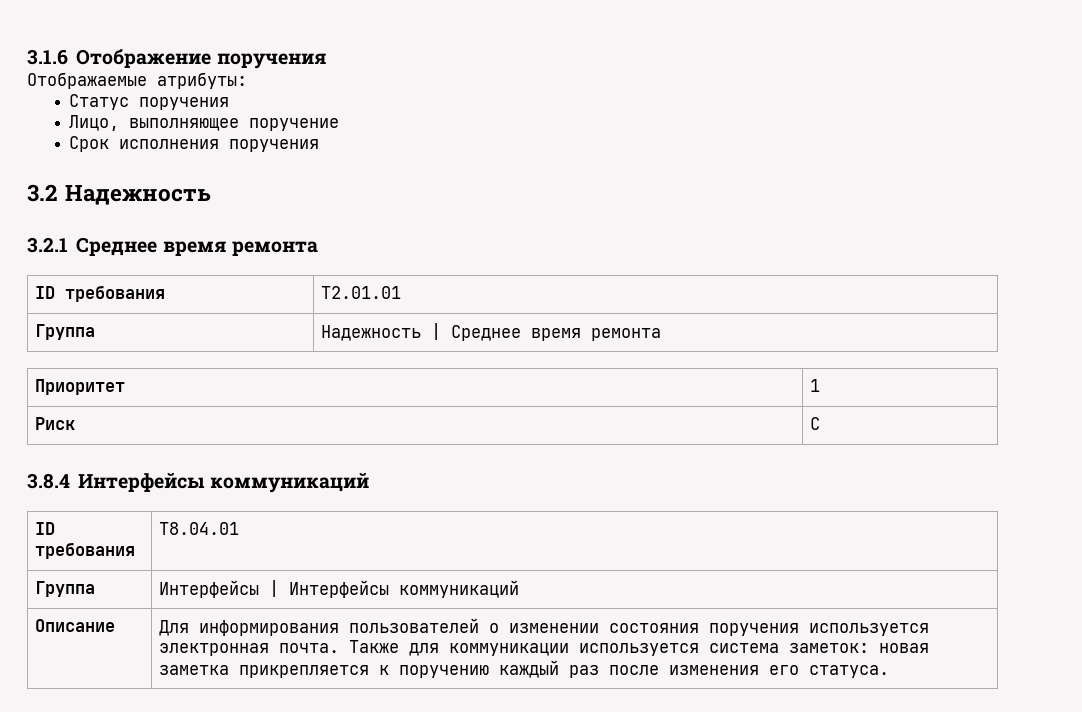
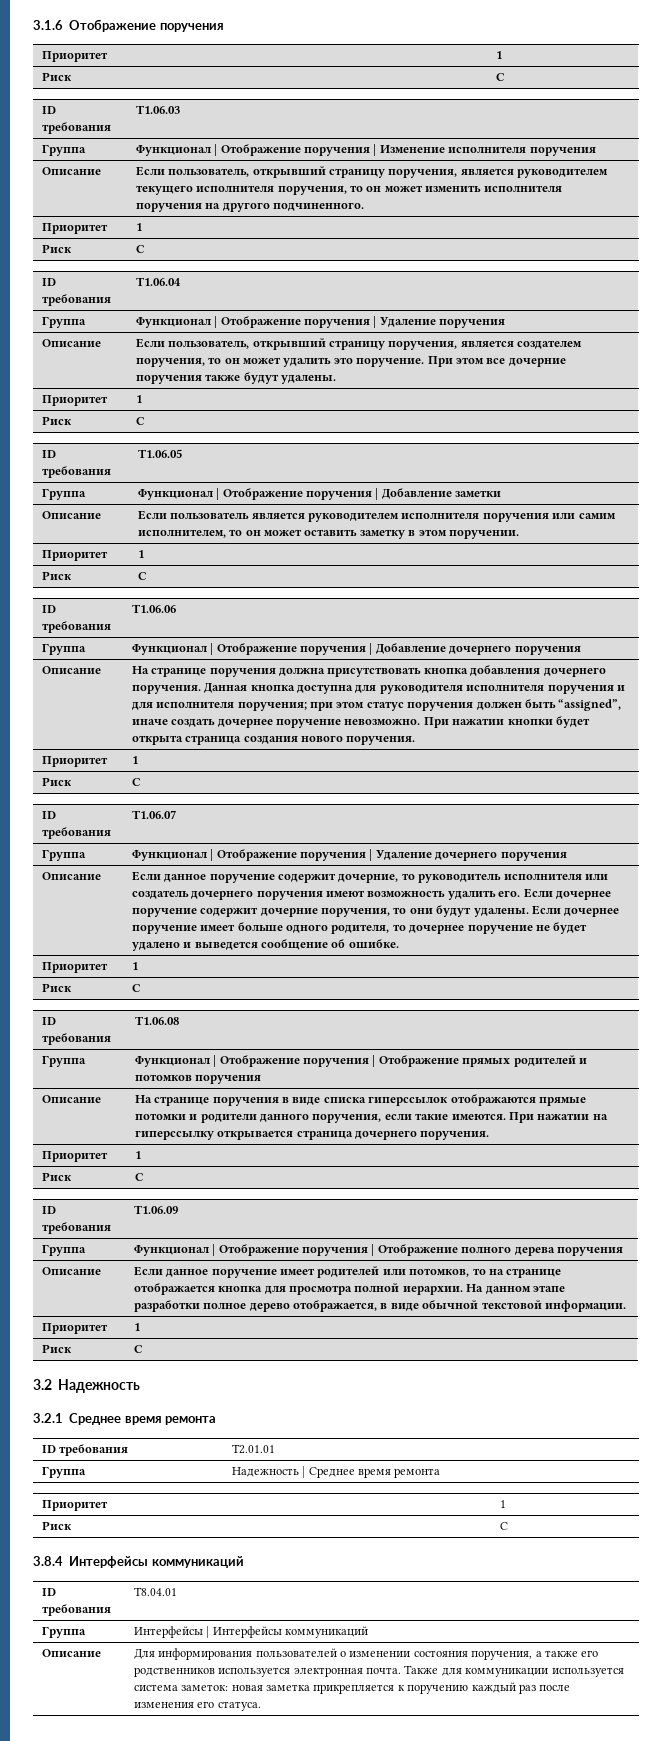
[27,72,247,89] [69,94,230,110] [69,115,340,131] [69,136,320,152] // Отображаемые атрибуты: // Статус поручения // Лицо, выполняющее поручение // Срок исполнения поручения -> [41,51,108,62] [495,51,502,59] [41,72,72,81] [495,73,505,81] [41,106,56,114] [41,122,111,134] [135,105,180,114] [41,144,86,156] [135,144,596,156] [41,167,101,175] [135,166,609,178] [135,185,562,195] [135,202,365,212] [41,223,108,234] [135,223,142,231] [41,244,72,253] [135,245,145,253] [41,278,56,286] [41,294,111,306] [135,277,181,286] [41,316,86,328] [135,316,506,328] [41,339,101,347] [135,338,583,350] [135,356,566,367] [135,372,337,384] [41,395,108,406] [135,395,142,403] [41,416,72,425] [135,417,145,425] [41,450,56,458] [41,466,111,478] [137,449,182,458] [41,488,86,500] [137,488,502,500] [41,511,101,519] [137,510,616,522] [137,529,519,539] [41,550,108,561] [137,550,144,558] [41,571,72,580] [137,572,147,580] [41,605,56,613] [41,621,111,633] [131,604,176,613] [41,643,86,655] [131,643,581,655] [41,666,101,674] [131,665,606,677] [131,683,625,694] [131,699,622,711] [131,716,590,728] [131,735,416,745] [41,756,108,767] [131,756,138,764] [41,777,72,786] [131,778,141,786] [41,811,56,819] [41,827,111,839] [131,810,176,819] [41,849,86,861] [131,849,567,861] [41,872,101,880] [131,871,608,883] [131,888,611,900] [131,905,620,917] [131,922,588,934] [131,939,399,951] [41,962,108,973] [131,962,138,970] [41,983,72,992] [131,984,141,992] [41,1017,56,1025] [41,1033,111,1045] [134,1016,179,1025] [41,1055,86,1067] [134,1055,587,1067] [134,1074,262,1084] [41,1095,101,1103] [134,1094,586,1106] [134,1112,608,1123] [134,1130,490,1140] [41,1151,108,1162] [134,1151,141,1159] [41,1172,72,1181] [134,1173,144,1181] [41,1206,56,1214] [41,1222,111,1234] [133,1205,178,1214] [41,1244,86,1256] [133,1244,623,1256] [41,1267,101,1275] [133,1266,562,1278] [133,1283,565,1295] [133,1300,626,1312] [41,1323,108,1334] [133,1323,140,1331] [41,1344,72,1353] [133,1345,143,1353] // Приоритет | 1 // Риск | С // ID требования | Т1.06.03 // Группа | Функционал | Отображение поручения | Изменение исполнителя поручения // Описание | Если пользователь, открывший страницу поручения, является руководителем текущего исполнителя поручения, то он может изменить исполнителя поручения на другого подчиненного. // Приоритет | 1 // Риск | С // ID требования | Т1.06.04 // Группа | Функционал | Отображение поручения | Удаление поручения // Описание | Если пользователь, открывший страницу поручения, является создателем поручения, то он может удалить это поручение. При этом все дочерние поручения также будут удалены. // Приоритет | 1 // Риск | С // ID требования | Т1.06.05 // Группа | Функционал | Отображение поручения | Добавление заметки // Описание | Если пользователь является руководителем исполнителя поручения или самим исполнителем, то он может оставить заметку в этом поручении. // Приоритет | 1 // Риск | С // ID требования | Т1.06.06 // Группа | Функционал | Отображение поручения | Добавление дочернего поручения // Описание | На странице поручения должна присутствовать кнопка добавления дочернего поручения. Данная кнопка доступна для руководителя исполнителя поручения и для исполнителя поручения; при этом статус поручения должен быть “assigned”, иначе создать дочернее поручение невозможно. При нажатии кнопки будет открыта страница создания нового поручения. // Приоритет | 1 // Риск | С // ID требования | Т1.06.07 // Группа | Функционал | Отображение поручения | Удаление дочернего поручения // Описание | Если данное поручение содержит дочерние, то руководитель исполнителя или создатель дочернего поручения имеют возможность удалить его. Если дочернее поручение содержит дочерние поручения, то они будут удалены. Если дочернее поручение имеет больше одного родителя, то дочернее поручение не будет удалено и выведется сообщение об ошибке. // Приоритет | 1 // Риск | С // ID требования | Т1.06.08 // Группа | Функционал | Отображение поручения | Отображение прямых родителей и потомков поручения // Описание | На странице поручения в виде списка гиперссылок отображаются прямые потомки и родители данного поручения, если такие имеются. При нажатии на гиперссылку открывается страница дочернего поручения. // Приоритет | 1 // Риск | С // ID требования | Т1.06.09 // Группа | Функционал | Отображение поручения | Отображение полного дерева поручения // Описание | Если данное поручение имеет родителей или потомков, то на странице отображается кнопка для просмотра полной иерархии. На данном этапе разработки полное дерево отображается, в виде обычной текстовой информации. // Приоритет | 1 // Риск | С
[708,623,799,636] поручения -> [471,1650,599,1660] [133,1667,215,1677] поручения, а также его родственников

